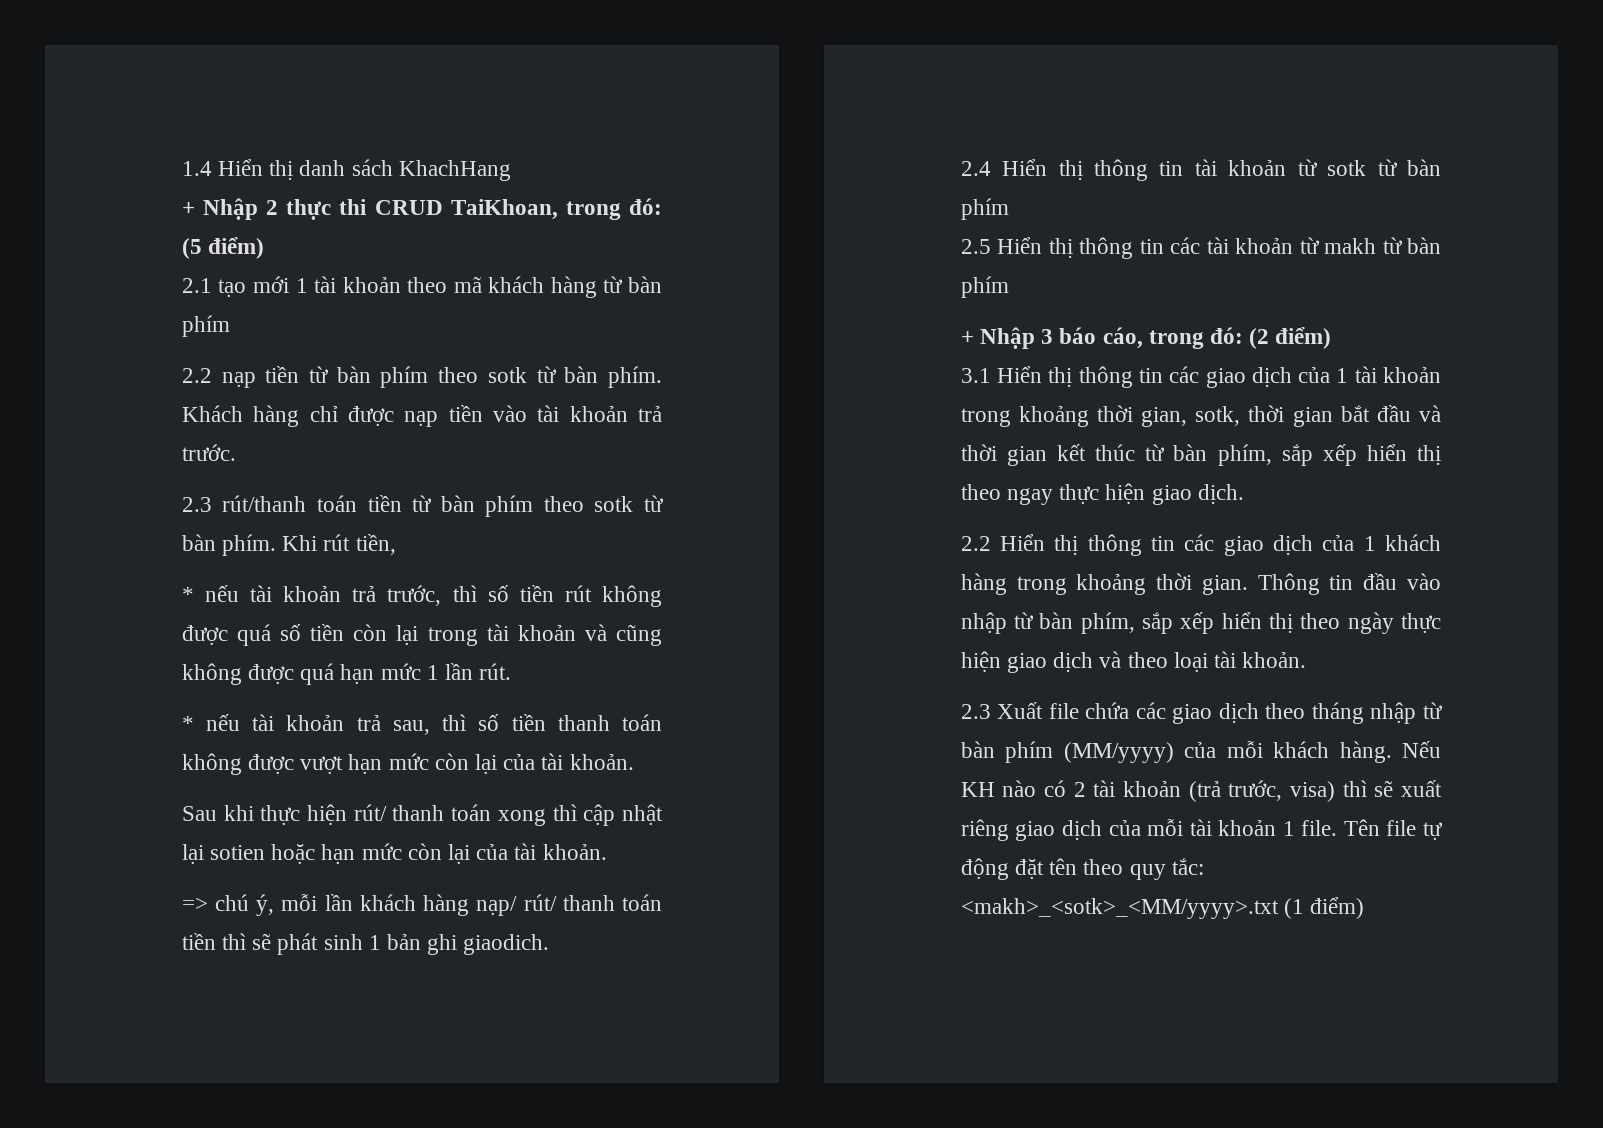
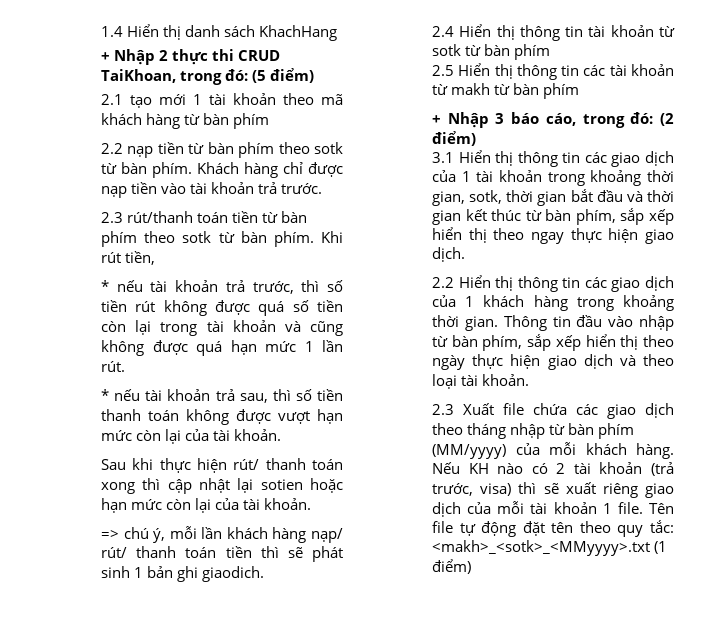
[960,898,1279,919] <makh>_<sotk>_<MM/yyyy>.txt -> [432,540,651,556] <makh>_<sotk>_<MMyyyy>.txt

